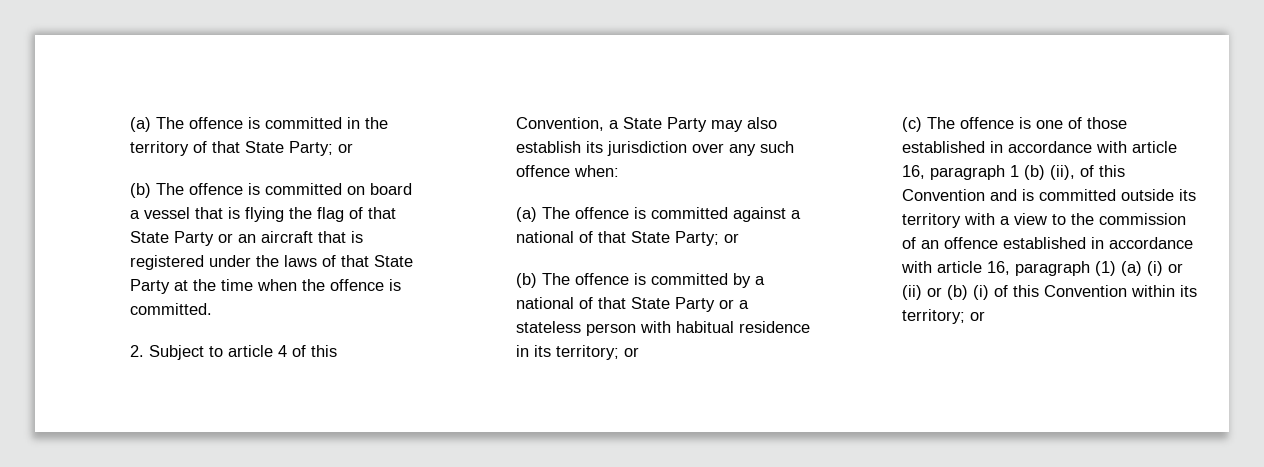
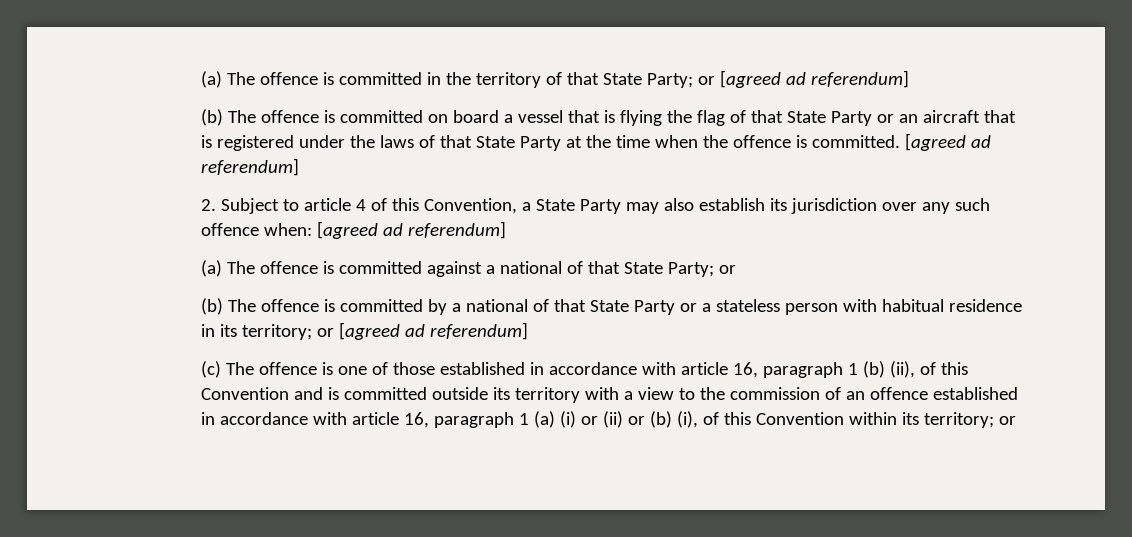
(353, 148) none -> [720,70,910,88] [agreed ad referendum]
(212, 309) none -> [905,133,992,151] [201,158,300,176] [agreed ad referendum]
(619, 171) none -> [317,221,507,239] [agreed ad referendum]
(639, 352) none -> [339,322,529,340] [agreed ad referendum]
[1094,261,1116,276] (1) -> [519,413,530,425] 1
[972,285,989,300] (i) -> [677,411,699,428] (i),

